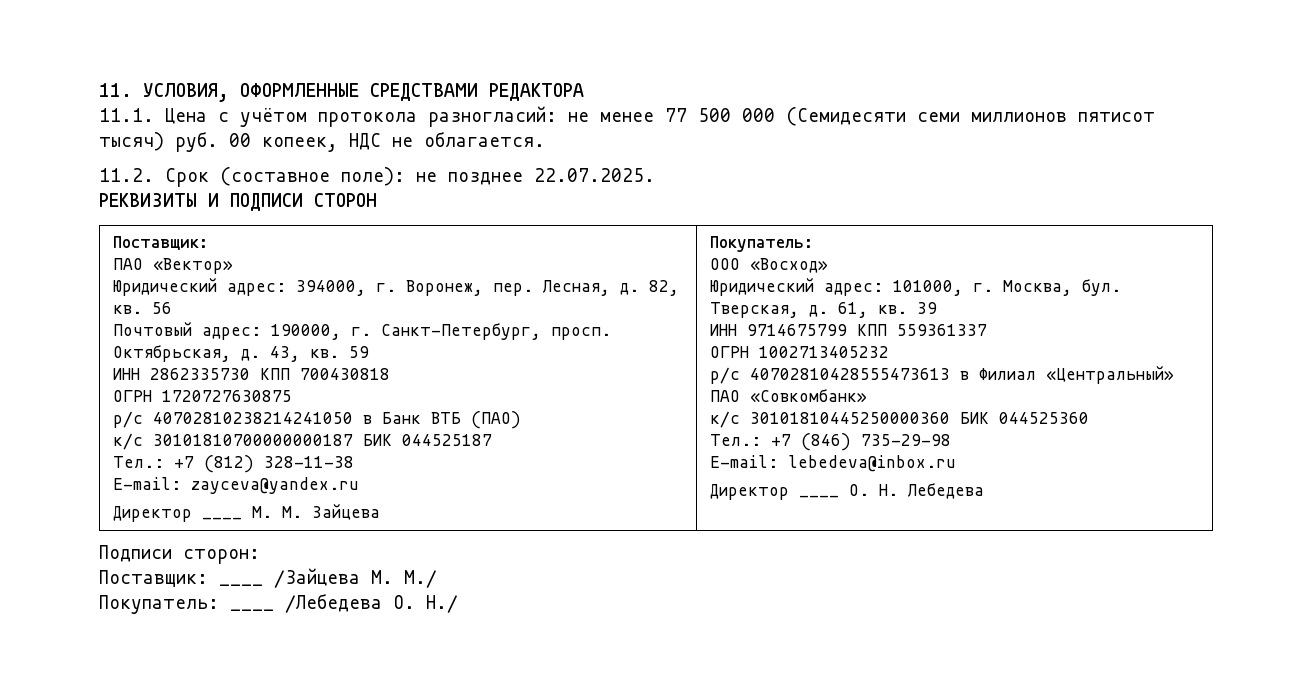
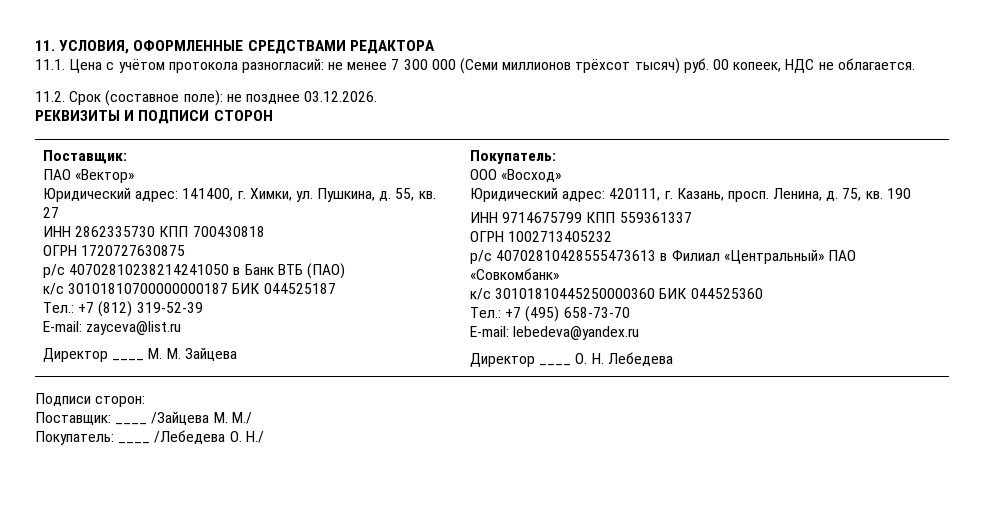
[665,107,1155,126] 77 500 000 (Семидесяти семи миллионов пятисот -> [391,58,631,74] 7 300 000 (Семи миллионов трёхсот
[534,168,655,182] 22.07.2025. -> [304,91,378,102] 03.12.2026.
[295,280,679,296] [112,302,172,314] [112,322,611,340] [112,345,369,362] 394000, г. Воронеж, пер. Лесная, д. 82, кв. 56 // Почтовый адрес: 190000, г. Санкт-Петербург, просп. Октябрьская, д. 43, кв. 59 -> [182,188,436,202] [42,207,59,218] 141400, г. Химки, ул. Пушкина, д. 55, кв. 27
[263,456,354,468] [112,477,359,494] 328-11-38 // E-mail: zayceva@yandex.ru -> [136,302,203,313] [42,321,182,335] 319-52-39 // E-mail: zayceva@list.ru
[892,279,1121,296] [709,302,937,318] 101000, г. Москва, бул. Тверская, д. 61, кв. 39 -> [609,188,911,202] 420111, г. Казань, просп. Ленина, д. 75, кв. 190
[800,433,951,451] [709,455,956,472] (846) 735-29-98 // E-mail: lebedeva@inbox.ru -> [525,306,630,322] [469,326,640,340] (495) 658-73-70 // E-mail: lebedeva@yandex.ru

